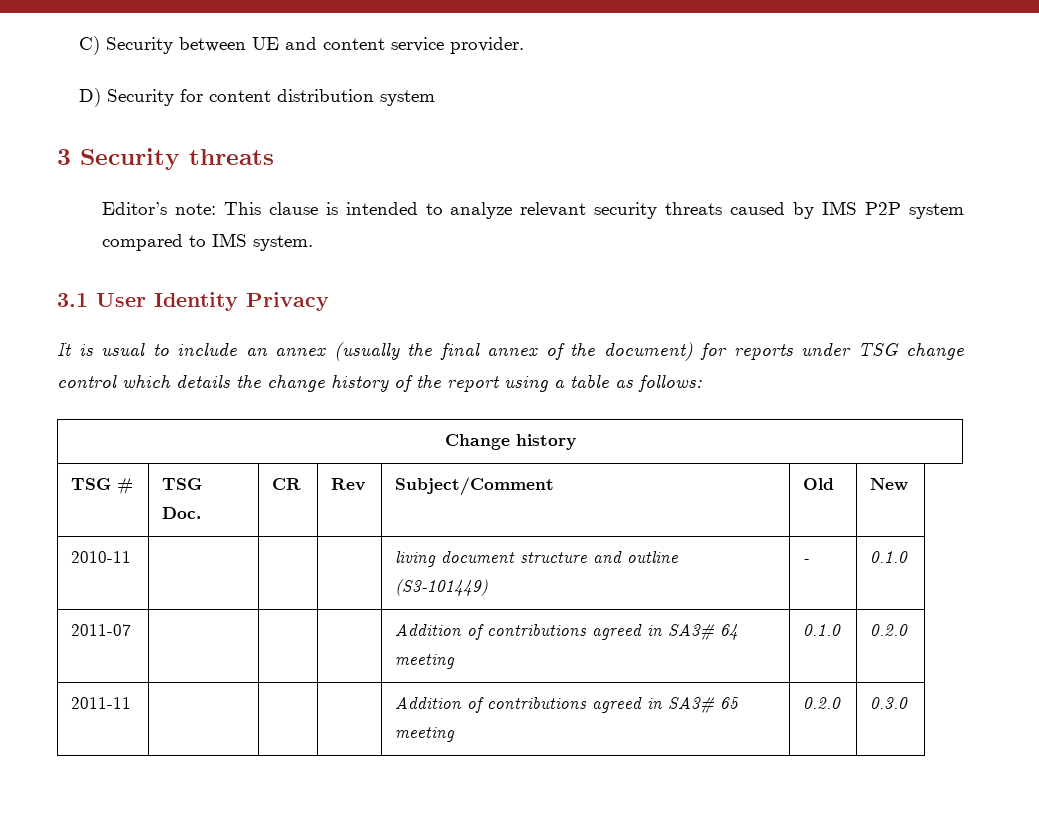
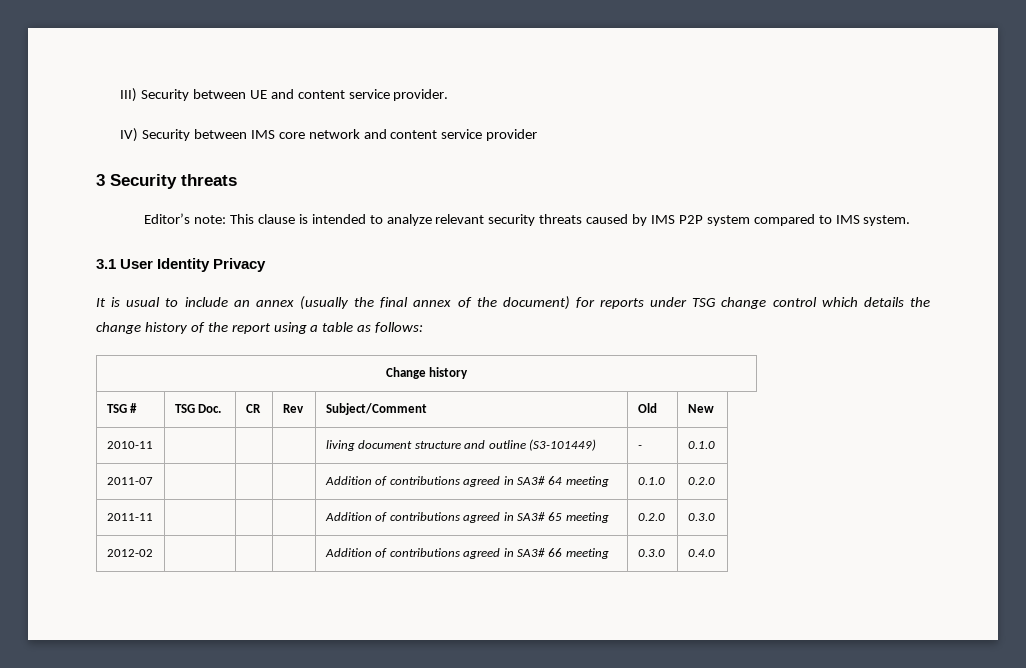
[79,36,101,55] C) -> [120,88,138,102] III)
[79,88,436,107] D) Security for content distribution system -> [120,128,538,142] IV) Security between IMS core network and content service provider
(909, 703) none -> [106,549,153,557] [324,548,609,559] [637,549,665,557] [687,549,715,557] // 2012-02 | | | | Addition of contributions agreed in SA3# 66 meeting | 0.3.0 | 0.4.0

